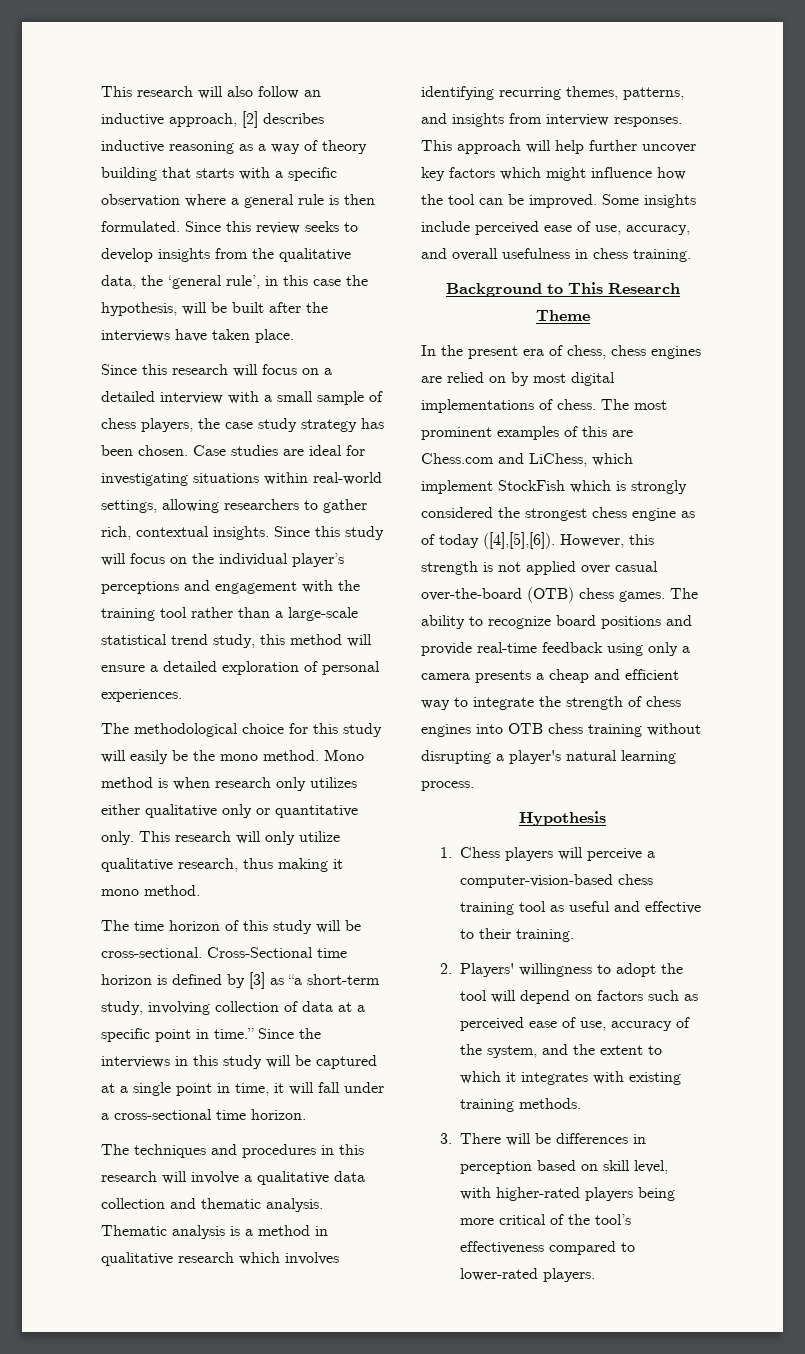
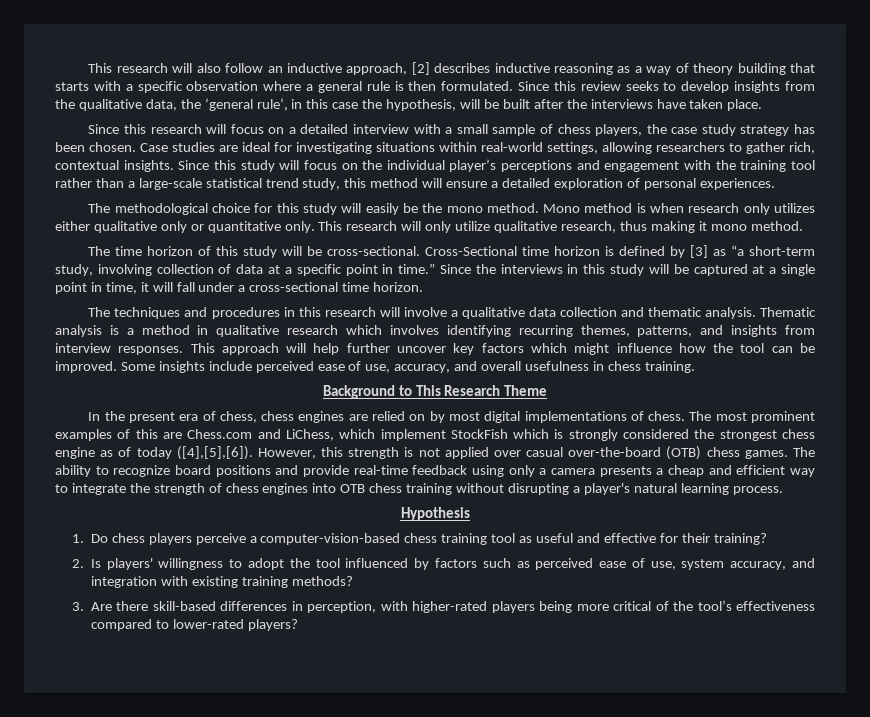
[460,847,584,861] Chess players will -> [90,533,192,545] Do chess players
[460,928,575,942] to their training. -> [659,533,767,545] for their training?
[460,963,515,977] Players' -> [90,558,153,570] Is players'
[491,990,593,1004] will depend on -> [345,558,430,570] influenced by
[611,1017,691,1031] [460,1044,663,1058] [460,1071,589,1085] accuracy of the system, and the extent to which it integrates -> [681,558,815,570] [90,576,157,588] system accuracy, and integration
[519,1098,582,1109] methods. -> [291,576,353,586] methods?
[460,1133,647,1146] [460,1160,669,1174] There will be differences in perception based on skill level, -> [90,601,377,613] Are there skill-based differences in perception,
[543,1268,596,1282] players. -> [247,619,298,631] players?

